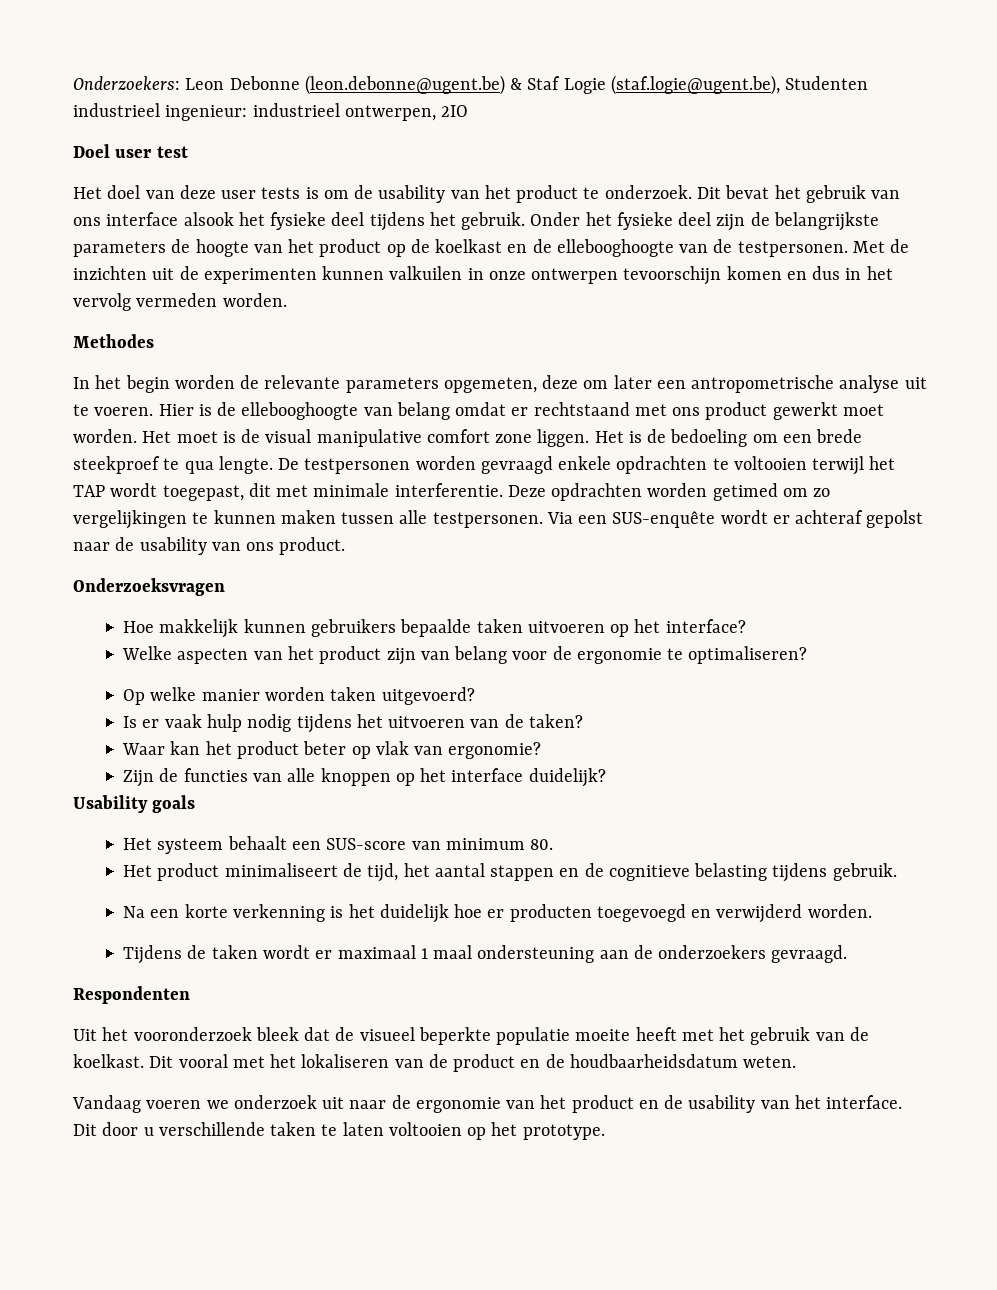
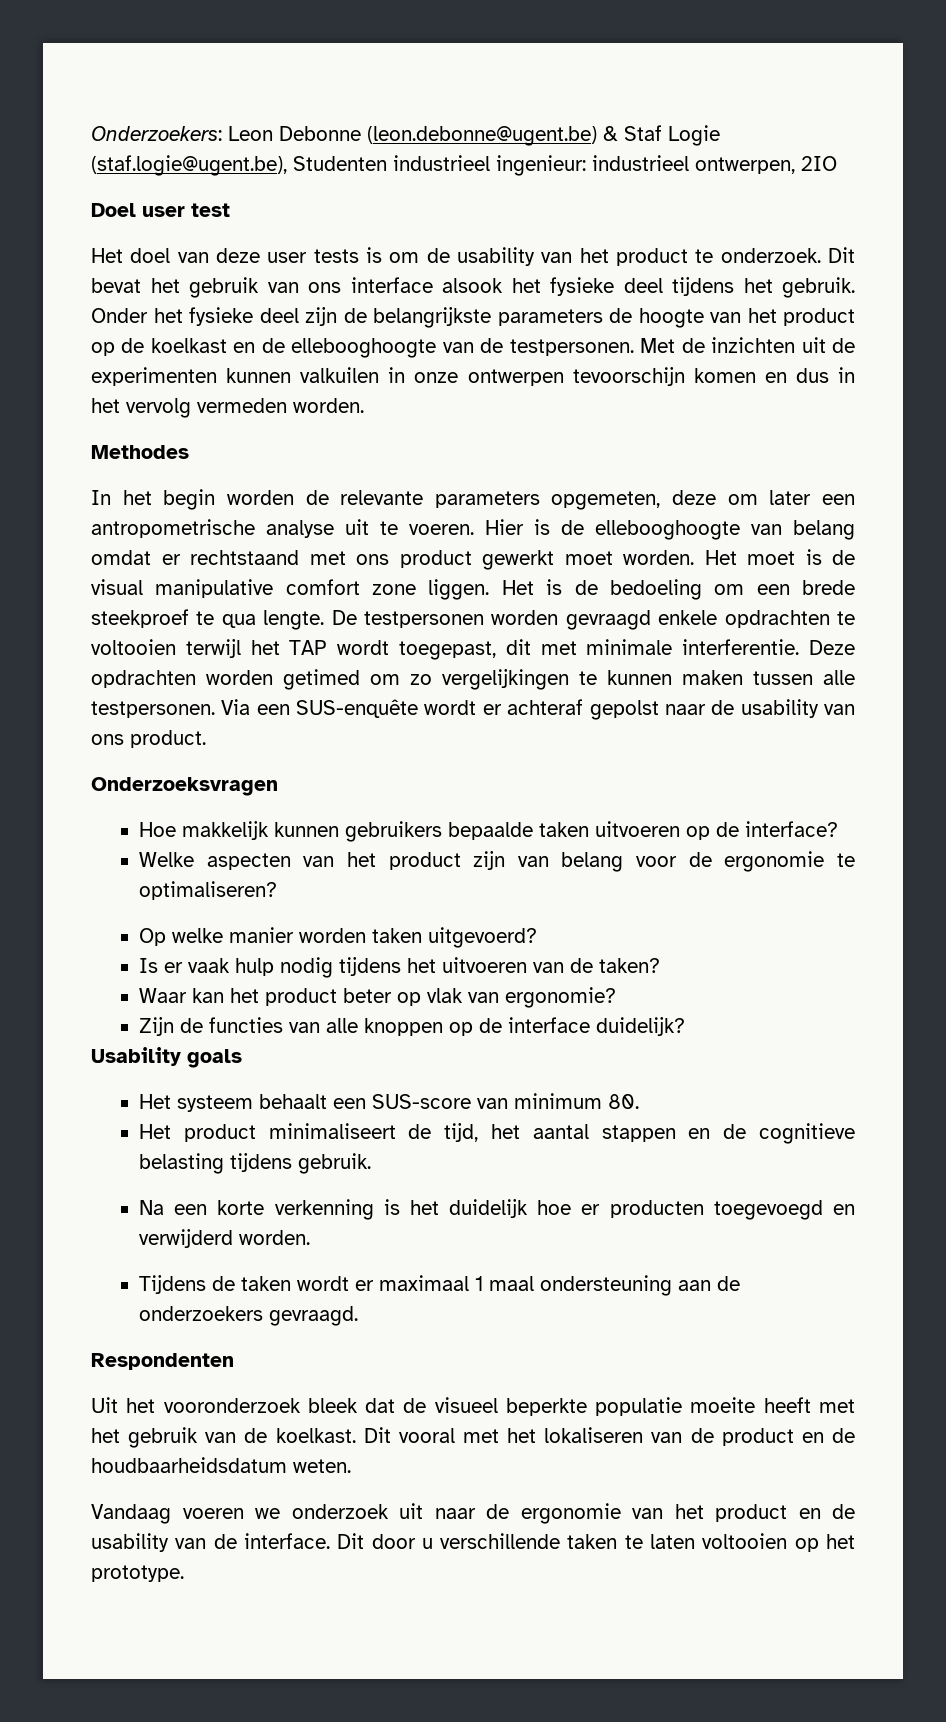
[634,619,661,633] het -> [716,822,740,837] de
[420,768,447,782] het -> [479,1018,503,1033] de
[794,1095,821,1109] het -> [213,1534,237,1549] de

